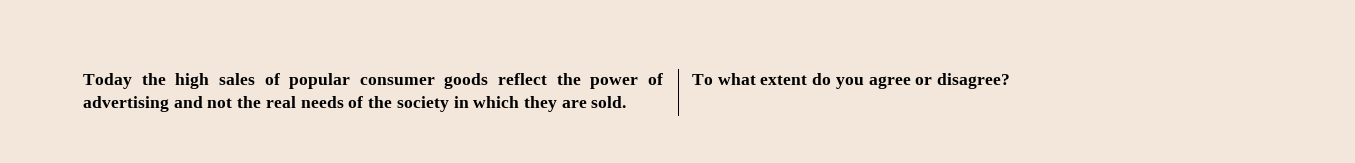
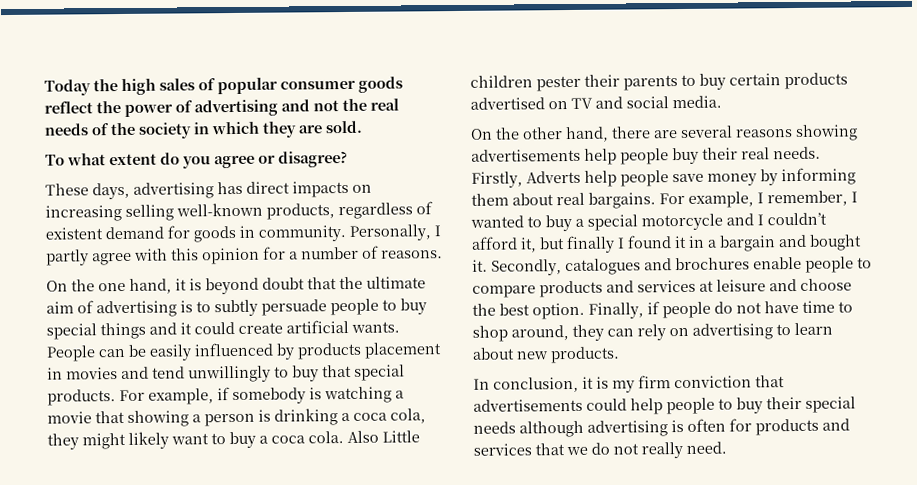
(1011, 81) none -> [45,180,372,200] [45,201,433,222] [45,224,441,243] [46,245,443,266] [46,276,426,295] [46,298,427,318] [46,319,400,340] [46,342,442,362] [47,364,405,383] [47,386,404,406] [47,408,426,427] [47,430,420,450] [470,72,848,92] [470,95,722,110] [470,124,858,143] [471,146,821,165] [471,167,856,188] [471,190,858,209] [470,212,827,232] [471,234,862,254] [472,256,872,276] [472,278,852,298] [472,300,853,320] [472,322,833,342] [472,346,620,364] [473,375,785,393] [473,396,856,415] [473,418,850,438] [473,441,727,459] // These days, advertising has direct impacts on increasing selling well-known products, regardless of existent demand for goods in community. Personally, I partly agree with this opinion for a number of reasons. // On the one hand, it is beyond doubt that the ultimate aim of advertising is to subtly persuade people to buy special things and it could create artificial wants. People can be easily influenced by products placement in movies and tend unwillingly to buy that special products. For example, if somebody is watching a movie that showing a person is drinking a coca cola, they might likely want to buy a coca cola. Also Little children pester their parents to buy certain products advertised on TV and social media. // On the other hand, there are several reasons showing advertisements help people buy their real needs. Firstly, Adverts help people save money by informing them about real bargains. For example, I remember, I wanted to buy a special motorcycle and I couldn’t afford it, but finally I found it in a bargain and bought it. Secondly, catalogues and brochures enable people to compare products and services at leisure and choose the best option. Finally, if people do not have time to shop around, they can rely on advertising to learn about new products. // In conclusion, it is my firm conviction that advertisements could help people to buy their special needs although advertising is often for products and services that we do not really need.

